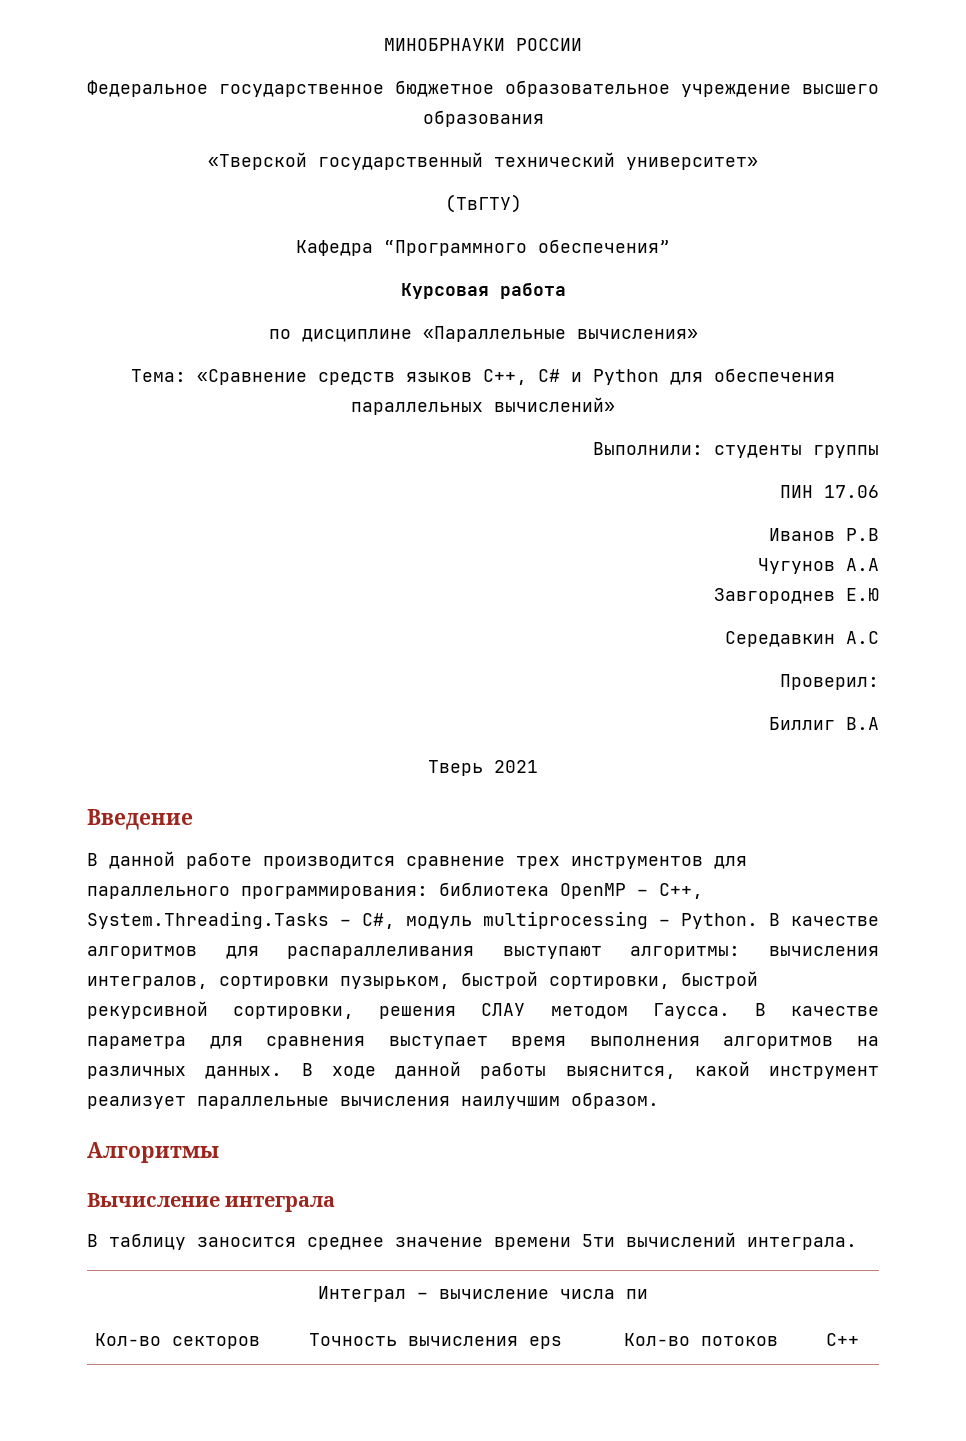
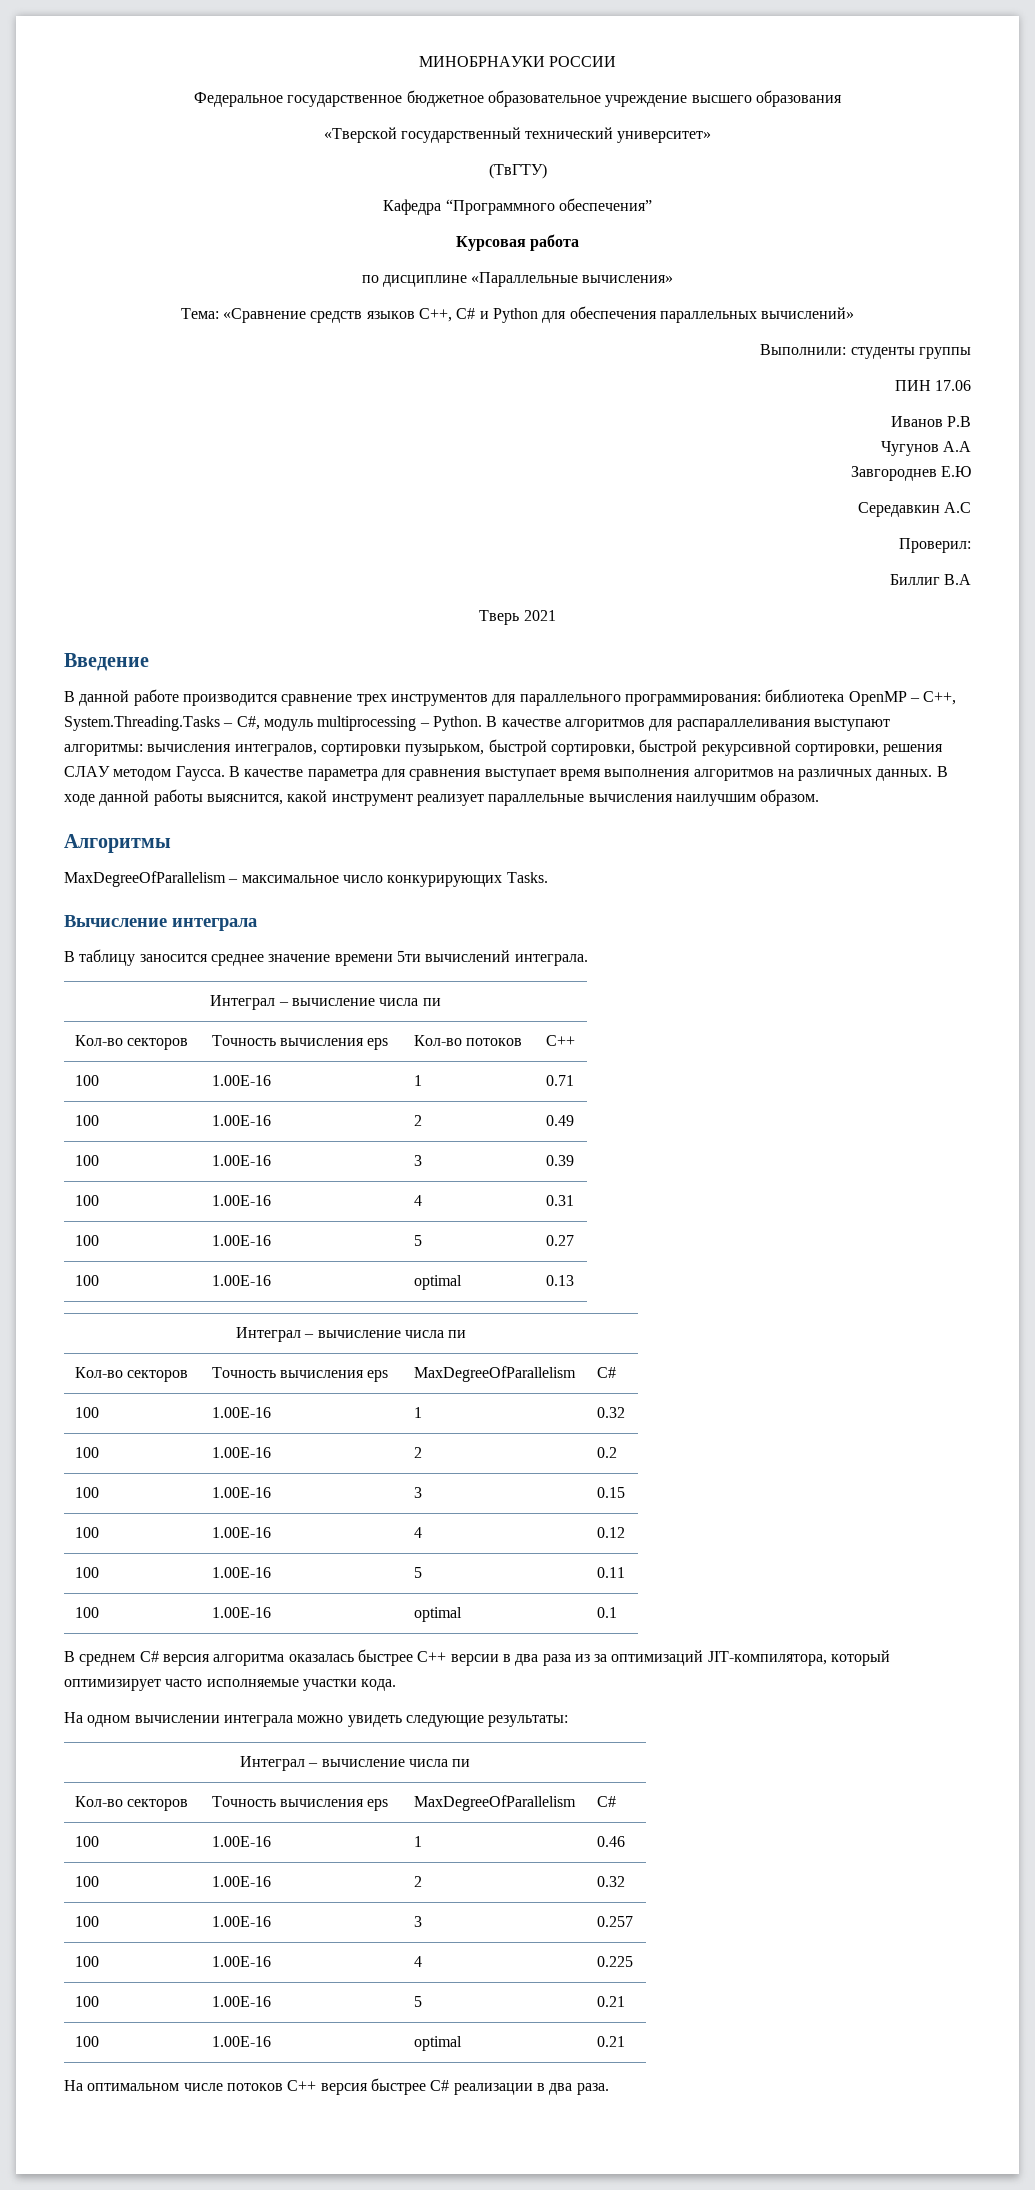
(219, 1152) none -> [64,871,548,887] // MaxDegreeOfParallelism – максимальное число конкурирующих Tasks.
(859, 1339) none -> [74,1075,99,1086] [211,1075,271,1086] [413,1075,422,1086] [545,1075,574,1086] [74,1115,99,1126] [211,1115,271,1126] [413,1115,422,1126] [545,1115,574,1126] [74,1155,99,1166] [211,1155,271,1166] [413,1155,422,1166] [545,1155,574,1166] [74,1195,99,1206] [211,1195,271,1206] [413,1195,422,1206] [545,1195,574,1206] [74,1235,99,1246] [211,1235,271,1246] [413,1235,422,1246] [545,1235,574,1246] [74,1275,99,1286] [211,1275,271,1286] [413,1275,462,1290] [545,1275,574,1286] [235,1327,467,1342] [74,1367,189,1382] [211,1367,389,1382] [413,1366,576,1382] [596,1367,616,1378] [74,1407,99,1418] [211,1407,271,1418] [413,1407,422,1418] [596,1407,625,1418] [74,1447,99,1458] [211,1447,271,1458] [413,1447,422,1458] [596,1447,617,1458] [74,1487,99,1498] [211,1487,271,1498] [413,1487,422,1498] [596,1487,625,1498] [74,1527,99,1538] [211,1527,271,1538] [413,1527,422,1538] [596,1527,625,1538] [74,1567,99,1578] [211,1567,271,1578] [413,1567,422,1578] [596,1567,625,1578] [74,1607,99,1618] [211,1607,271,1618] [413,1607,462,1622] [596,1607,617,1618] [64,1649,891,1666] [64,1679,397,1691] [64,1712,569,1727] [239,1756,471,1771] [74,1796,189,1811] [211,1796,389,1811] [413,1795,576,1811] [596,1796,616,1807] [74,1836,99,1847] [211,1836,271,1847] [413,1836,422,1847] [596,1836,625,1847] [74,1876,99,1887] [211,1876,271,1887] [413,1876,422,1887] [596,1876,625,1887] [74,1916,99,1927] [211,1916,271,1927] [413,1916,422,1927] [596,1916,633,1927] [74,1956,99,1967] [211,1956,271,1967] [413,1956,422,1967] [596,1956,633,1967] [74,1996,99,2007] [211,1996,271,2007] [413,1996,422,2007] [596,1996,625,2007] [74,2036,99,2047] [211,2036,271,2047] [413,2036,462,2051] [596,2036,625,2047] [64,2078,609,2095] // 100 | 1.00E-16 | 1 | 0.71 // 100 | 1.00E-16 | 2 | 0.49 // 100 | 1.00E-16 | 3 | 0.39 // 100 | 1.00E-16 | 4 | 0.31 // 100 | 1.00E-16 | 5 | 0.27 // 100 | 1.00E-16 | optimal | 0.13 // Интеграл – вычисление числа пи // Кол-во секторов | Точность вычисления eps | MaxDegreeOfParallelism | С# // 100 | 1.00E-16 | 1 | 0.32 // 100 | 1.00E-16 | 2 | 0.2 // 100 | 1.00E-16 | 3 | 0.15 // 100 | 1.00E-16 | 4 | 0.12 // 100 | 1.00E-16 | 5 | 0.11 // 100 | 1.00E-16 | optimal | 0.1 // В среднем C# версия алгоритма оказалась быстрее C++ версии в два раза из за оптимизаций JIT-компилятора, который оптимизирует часто исполняемые участки кода. // На одном вычислении интеграла можно увидеть следующие результаты: // Интеграл – вычисление числа пи // Кол-во секторов | Точность вычисления eps | MaxDegreeOfParallelism | С# // 100 | 1.00E-16 | 1 | 0.46 // 100 | 1.00E-16 | 2 | 0.32 // 100 | 1.00E-16 | 3 | 0.257 // 100 | 1.00E-16 | 4 | 0.225 // 100 | 1.00E-16 | 5 | 0.21 // 100 | 1.00E-16 | optimal | 0.21 // На оптимальном числе потоков C++ версия быстрее C# реализации в два раза.

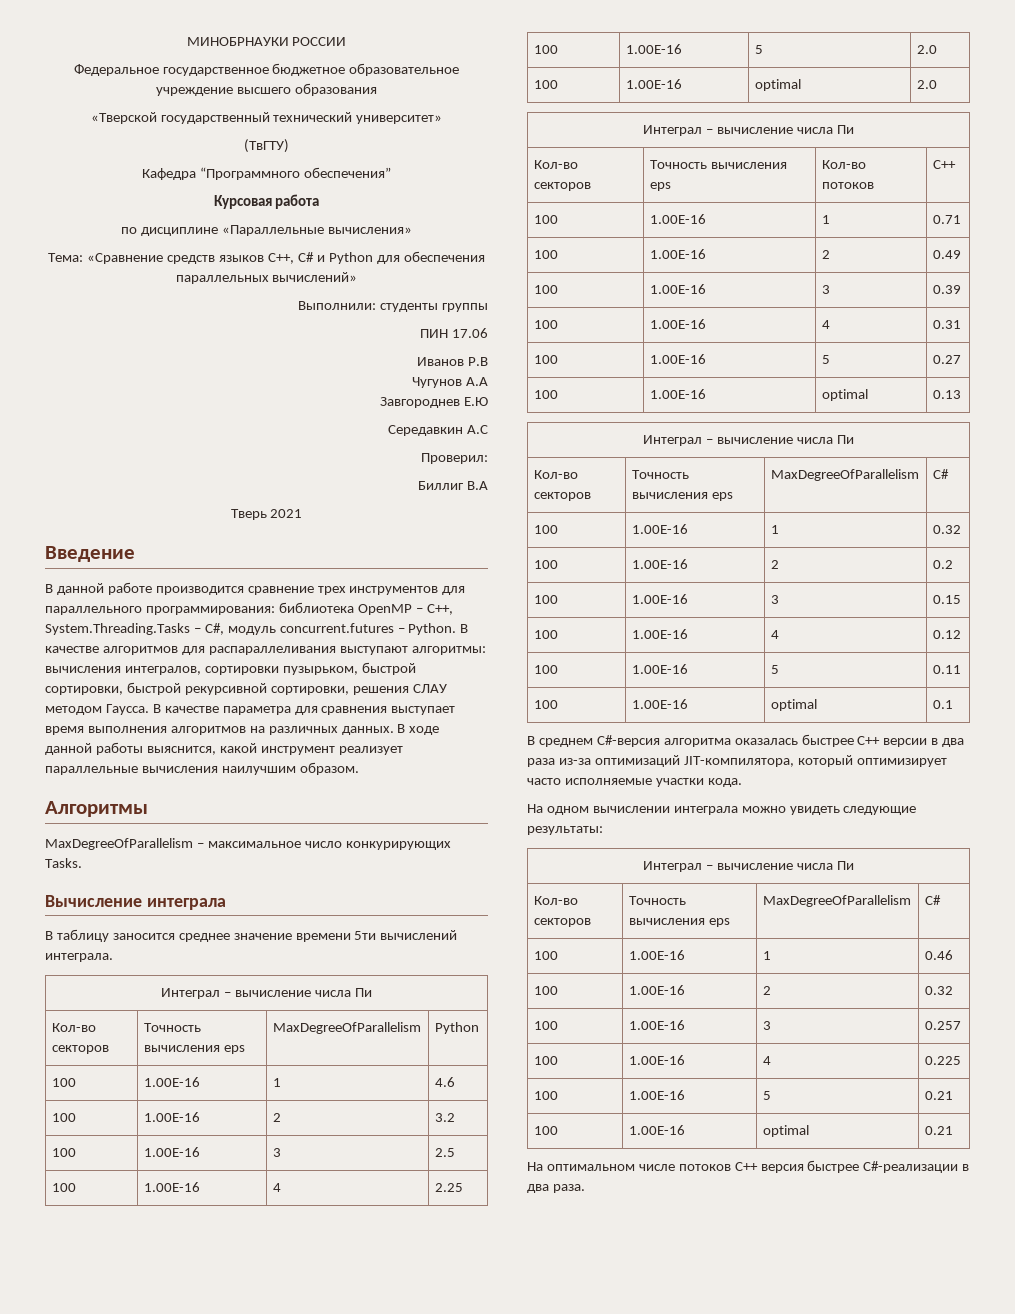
[317,716,417,731] multiprocessing -> [279,623,394,633] concurrent.futures
[422,998,441,1006] пи -> [354,988,372,997] [51,1023,96,1032] [51,1045,109,1054] [143,1023,201,1032] [143,1045,245,1054] [272,1022,421,1034] [434,1022,479,1034] [51,1078,76,1087] [143,1077,200,1087] [272,1078,281,1087] [434,1077,455,1087] [51,1113,76,1122] [143,1112,200,1122] [272,1113,281,1122] [434,1113,455,1122] [51,1148,76,1157] [143,1147,200,1157] [272,1148,281,1157] [434,1148,455,1157] [51,1183,76,1192] [143,1182,200,1192] [272,1183,281,1192] [434,1183,463,1192] [533,45,558,54] [625,44,682,54] [754,45,763,54] [916,45,937,54] [533,80,558,89] [625,79,682,89] [754,79,801,91] [916,80,937,89] [643,125,854,136] Пи // Кол-во секторов | Точность вычисления eps | MaxDegreeOfParallelism | Python // 100 | 1.00E-16 | 1 | 4.6 // 100 | 1.00E-16 | 2 | 3.2 // 100 | 1.00E-16 | 3 | 2.5 // 100 | 1.00E-16 | 4 | 2.25 // 100 | 1.00E-16 | 5 | 2.0 // 100 | 1.00E-16 | optimal | 2.0 // Интеграл – вычисление числа Пи
[448,1330,467,1338] пи -> [836,435,854,444] Пи
[139,1651,210,1666] C# версия -> [596,735,660,747] C#-версия
[574,1654,608,1662] из за -> [558,758,591,765] из-за
[452,1759,471,1767] пи -> [836,861,854,870] Пи
[430,2080,533,2095] C# реализации -> [863,1161,959,1173] C#-реализации

